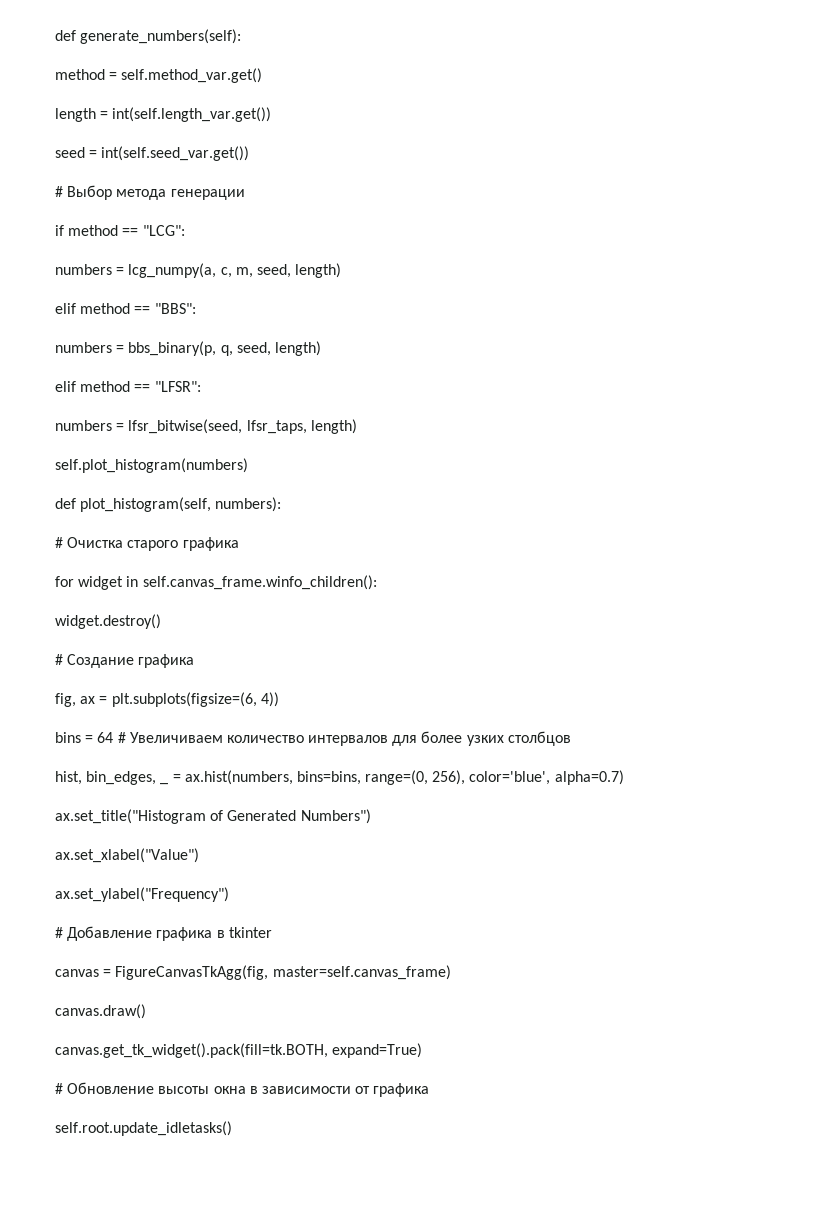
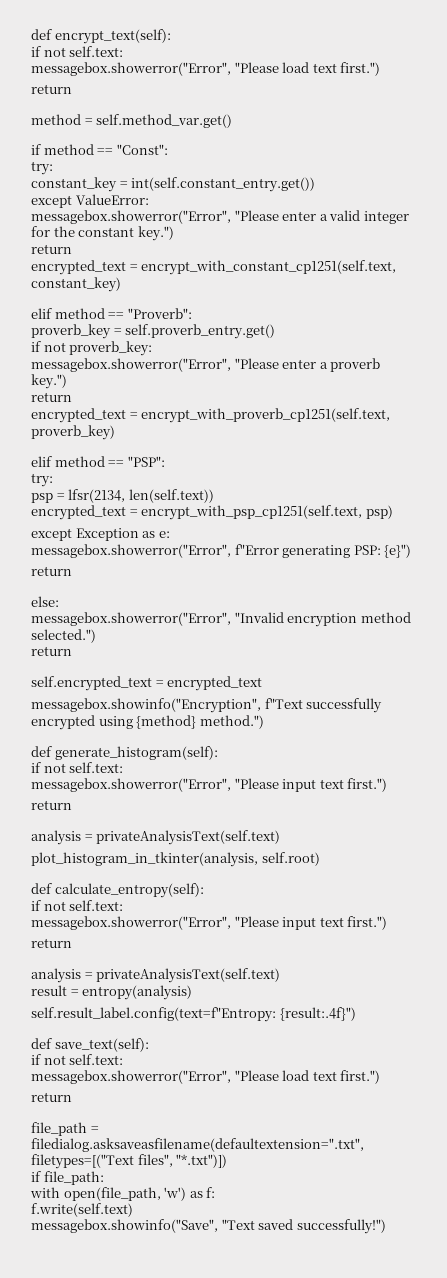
[55,29,242,44] [55,68,263,83] [55,107,272,122] [55,146,250,161] [55,185,245,200] [55,225,185,236] [55,263,342,278] [55,303,196,314] [55,341,321,356] [55,381,201,392] [55,419,357,434] [55,458,248,473] [55,497,282,512] [55,537,239,551] [55,575,377,590] [55,614,161,629] [55,654,195,668] [55,692,279,707] [55,731,571,746] [55,771,169,785] [172,770,624,785] [55,809,371,824] [55,848,199,863] [55,887,229,902] [55,926,272,941] [55,965,451,980] [55,1004,146,1019] [55,1043,423,1058] [55,1082,430,1097] [55,1121,232,1136] def generate_numbers(self): // method = self.method_var.get() // length = int(self.length_var.get()) // seed = int(self.seed_var.get()) // # Выбор метода генерации // if method == "LCG": // numbers = lcg_numpy(a, c, m, seed, length) // elif method == "BBS": // numbers = bbs_binary(p, q, seed, length) // elif method == "LFSR": // numbers = lfsr_bitwise(seed, lfsr_taps, length) // self.plot_histogram(numbers) // def plot_histogram(self, numbers): // # Очистка старого графика // for widget in self.canvas_frame.winfo_children(): // widget.destroy() // # Создание графика // fig, ax = plt.subplots(figsize=(6, 4)) // bins = 64 # Увеличиваем количество интервалов для более узких столбцов // hist, bin_edges, _ = ax.hist(numbers, bins=bins, range=(0, 256), color='blue', alpha=0.7) // ax.set_title("Histogram of Generated Numbers") // ax.set_xlabel("Value") // ax.set_ylabel("Frequency") // # Добавление графика в tkinter // canvas = FigureCanvasTkAgg(fig, master=self.canvas_frame) // canvas.draw() // canvas.get_tk_widget().pack(fill=tk.BOTH, expand=True) // # Обновление высоты окна в зависимости от графика // self.root.update_idletasks() -> [31,29,171,44] [31,46,124,57] [31,62,381,76] [31,84,72,94] [31,114,233,128] [31,144,168,155] [31,161,53,175] [31,177,316,192] [31,194,149,208] [31,210,409,224] [31,226,174,241] [31,244,72,254] [31,260,397,275] [31,277,121,292] [31,308,192,319] [31,324,276,339] [31,341,153,356] [31,358,381,372] [31,374,67,389] [31,392,72,402] [31,408,391,423] [31,425,115,440] [31,456,165,467] [31,473,53,487] [31,489,214,503] [31,505,393,520] [31,528,170,541] [31,544,412,558] [31,566,72,576] [31,596,59,607] [31,612,411,627] [31,629,96,643] [31,646,72,656] [31,676,263,691] [31,698,383,713] [31,715,264,730] [31,746,218,760] [31,762,124,773] [31,778,388,792] [31,800,72,810] [31,830,281,845] [31,852,320,867] [31,883,204,898] [31,900,124,911] [31,916,388,930] [31,938,72,948] [31,968,281,983] [31,985,193,1000] [31,1007,356,1022] [31,1038,149,1052] [31,1054,124,1065] [31,1070,381,1084] [31,1092,72,1102] [31,1122,99,1136] [31,1138,364,1152] [31,1154,228,1169] [31,1171,104,1185] [30,1187,216,1201] [31,1203,133,1217] [31,1219,386,1234] def encrypt_text(self): // if not self.text: // messagebox.showerror("Error", "Please load text first.") // return // method = self.method_var.get() // if method == "Const": // try: // constant_key = int(self.constant_entry.get()) // except ValueError: // messagebox.showerror("Error", "Please enter a valid integer for the constant key.") // return // encrypted_text = encrypt_with_constant_cp1251(self.text, constant_key) // elif method == "Proverb": // proverb_key = self.proverb_entry.get() // if not proverb_key: // messagebox.showerror("Error", "Please enter a proverb key.") // return // encrypted_text = encrypt_with_proverb_cp1251(self.text, proverb_key) // elif method == "PSP": // try: // psp = lfsr(2134, len(self.text)) // encrypted_text = encrypt_with_psp_cp1251(self.text, psp) // except Exception as e: // messagebox.showerror("Error", f"Error generating PSP: {e}") // return // else: // messagebox.showerror("Error", "Invalid encryption method selected.") // return // self.encrypted_text = encrypted_text // messagebox.showinfo("Encryption", f"Text successfully encrypted using {method} method.") // def generate_histogram(self): // if not self.text: // messagebox.showerror("Error", "Please input text first.") // return // analysis = privateAnalysisText(self.text) // plot_histogram_in_tkinter(analysis, self.root) // def calculate_entropy(self): // if not self.text: // messagebox.showerror("Error", "Please input text first.") // return // analysis = privateAnalysisText(self.text) // result = entropy(analysis) // self.result_label.config(text=f"Entropy: {result:.4f}") // def save_text(self): // if not self.text: // messagebox.showerror("Error", "Please load text first.") // return // file_path = filedialog.asksaveasfilename(defaultextension=".txt", filetypes=[("Text files", "*.txt")]) // if file_path: // with open(file_path, 'w') as f: // f.write(self.text) // messagebox.showinfo("Save", "Text saved successfully!")

